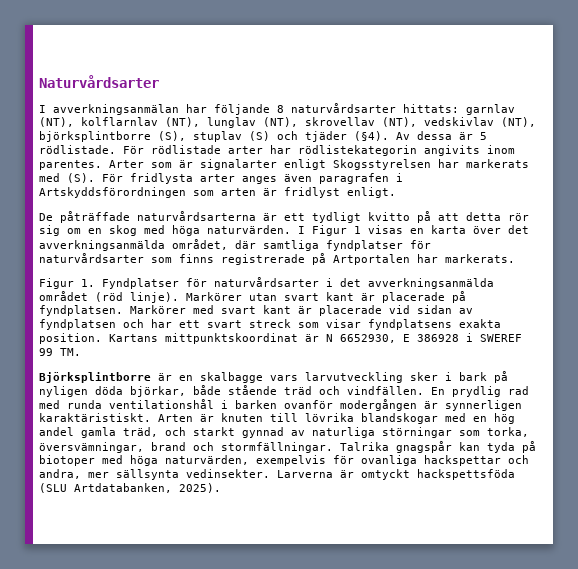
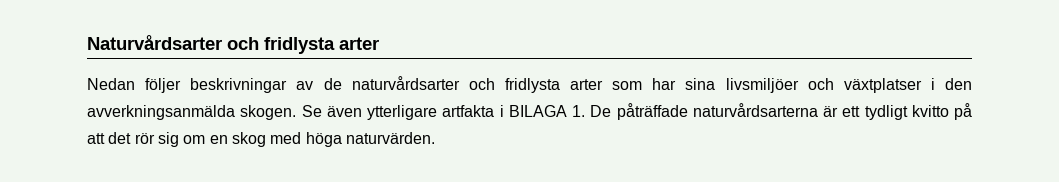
[39,103,515,115] [39,117,536,128] [39,131,487,142] [39,145,515,156] [39,159,529,170] [39,173,403,184] [39,187,396,198] // I avverkningsanmälan har följande 8 naturvårdsarter hittats: garnlav (NT), kolflarnlav (NT), lunglav (NT), skrovellav (NT), vedskivlav (NT), björksplintborre (S), stuplav (S) och tjäder (§4). Av dessa är 5 rödlistade. För rödlistade arter har rödlistekategorin angivits inom parentes. Arter som är signalarter enligt Skogsstyrelsen har markerats med (S). För fridlysta arter anges även paragrafen i Artskyddsförordningen som arten är fridlyst enligt. // -> [227,37,379,54] [87,76,972,93] [87,105,585,120] och fridlysta arter // Nedan följer beskrivningar av de naturvårdsarter och fridlysta arter som har sina livsmiljöer och växtplatser i den avverkningsanmälda skogen. Se även ytterligare artfakta i BILAGA 1.
[466,212,501,221] detta -> [108,132,132,144] det
[298,225,529,236] [39,239,431,251] [39,253,515,265] [39,277,494,289] [39,291,466,303] [39,305,473,316] [39,319,501,330] [39,333,522,344] [39,348,81,356] [39,371,508,383] [39,385,529,397] [39,399,522,411] [39,413,515,424] [39,427,529,438] [39,441,536,453] [39,455,529,466] [39,469,515,480] [39,483,221,493] I Figur 1 visas en karta över det avverkningsanmälda området, där samtliga fyndplatser för naturvårdsarter som finns registrerade på Artportalen har markerats. // Figur 1. Fyndplatser för naturvårdsarter i det avverkningsanmälda området (röd linje). Markörer utan svart kant är placerade på fyndplatsen. Markörer med svart kant är placerade vid sidan av fyndplatsen och har ett svart streck som visar fyndplatsens exakta position. Kartans mittpunktskoordinat är N 6652930, E 386928 i SWEREF 99 TM. // Björksplintborre är en skalbagge vars larvutveckling sker i bark på nyligen döda björkar, både stående träd och vindfällen. En prydlig rad med runda ventilationshål i barken ovanför modergången är synnerligen karaktäristiskt. Arten är knuten till lövrika blandskogar med en hög andel gamla träd, och starkt gynnad av naturliga störningar som torka, översvämningar, brand och stormfällningar. Talrika gnagspår kan tyda på biotoper med höga naturvärden, exempelvis för ovanliga hackspettar och andra, mer sällsynta vedinsekter. Larverna är omtyckt hackspettsföda (SLU Artdatabanken, 2025). -> (435, 138) none

